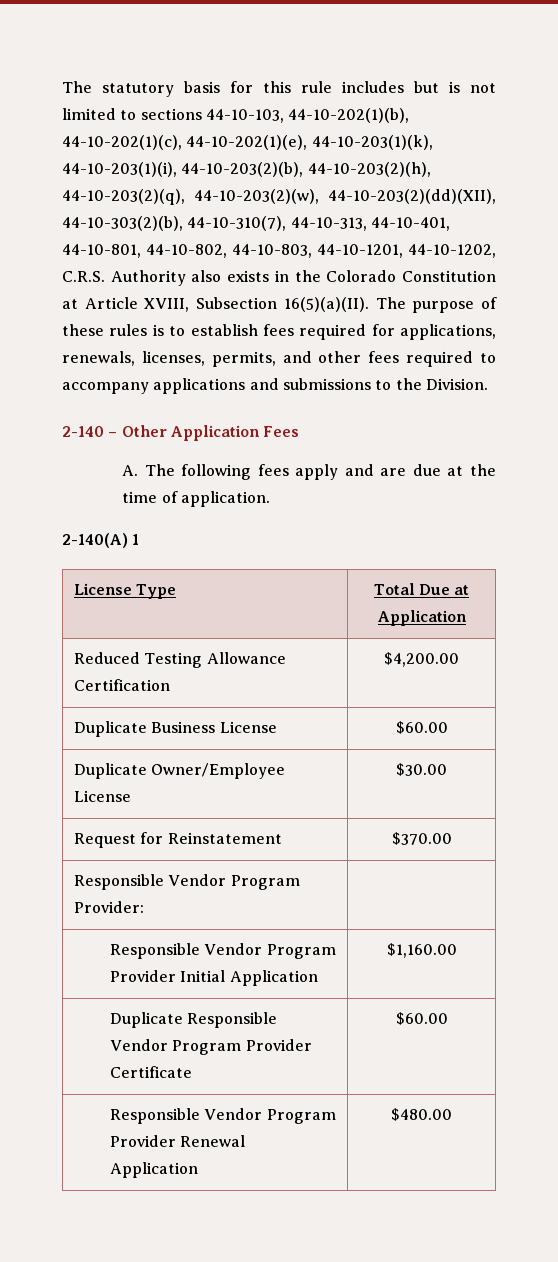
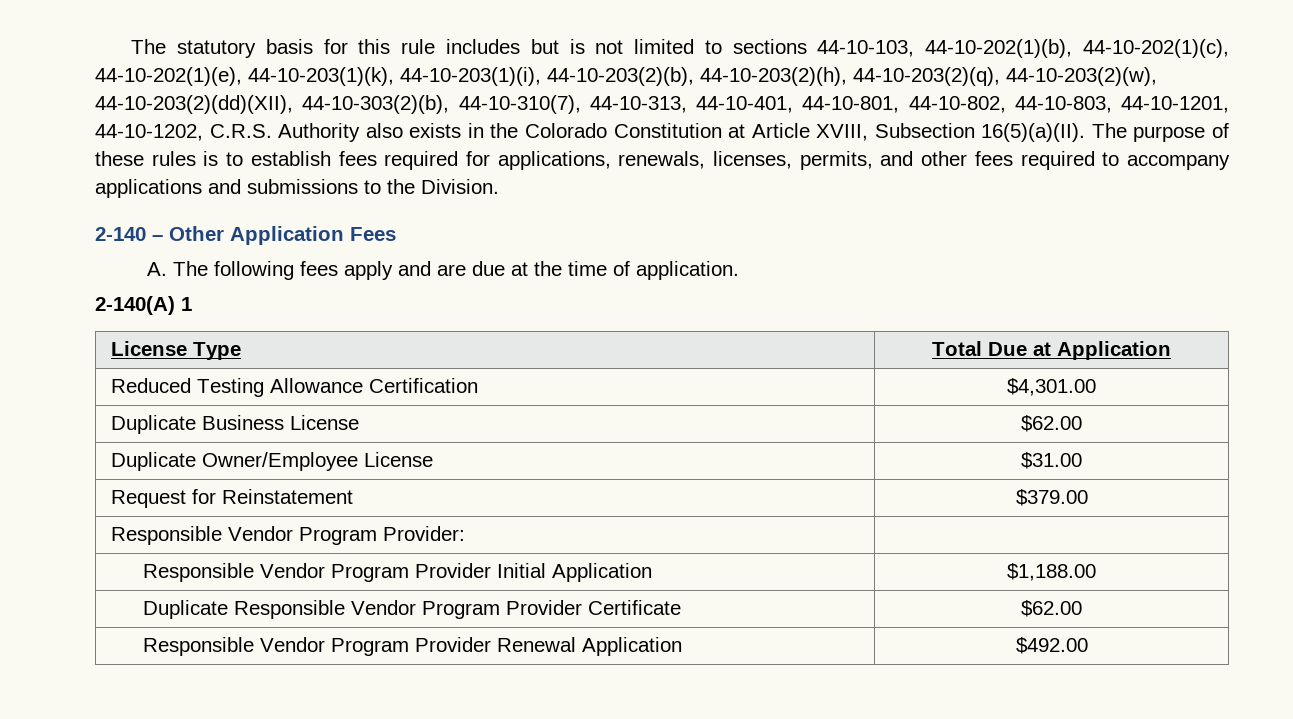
[384,652,459,667] $4,200.00 -> [1007,378,1096,396] $4,301.00
[395,721,448,734] $60.00 -> [1021,415,1082,432] $62.00
[396,763,447,776] $30.00 -> [1021,452,1082,469] $31.00
[391,832,452,845] $370.00 -> [1015,489,1088,506] $379.00
[386,943,457,958] $1,160.00 -> [1007,563,1096,581] $1,188.00
[395,1012,448,1025] $60.00 -> [1021,600,1082,617] $62.00
[391,1108,452,1121] $480.00 -> [1015,637,1088,654] $492.00

